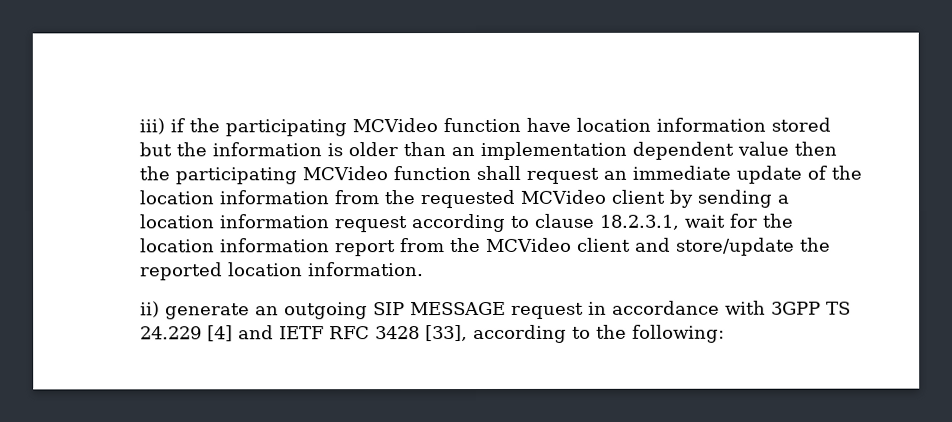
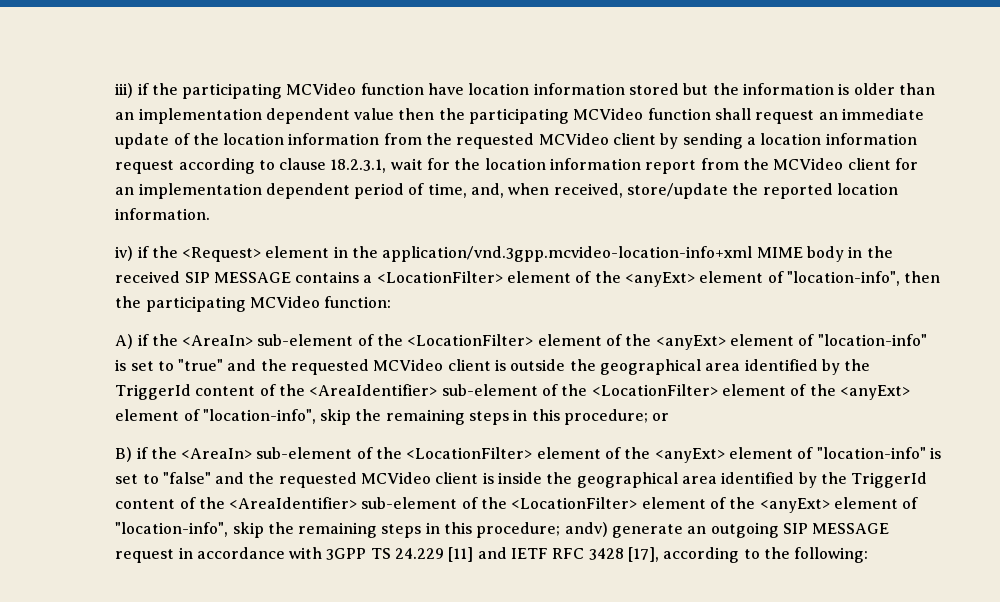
[634,237,671,252] and -> [894,158,918,170] [115,183,623,199] for an implementation dependent period of time, and, when received,
[139,301,160,318] ii) -> [115,246,893,262] [115,271,941,287] [115,296,392,312] [115,334,927,350] [115,359,871,375] [115,384,911,400] [115,409,670,425] [115,447,941,463] [115,472,928,488] [115,497,919,513] [115,522,608,538] iv) if the <Request> element in the application/vnd.3gpp.mcvideo-location-info+xml MIME body in the received SIP MESSAGE contains a <LocationFilter> element of the <anyExt> element of "location-info", then the participating MCVideo function: // A) if the <AreaIn> sub-element of the <LocationFilter> element of the <anyExt> element of "location-info" is set to "true" and the requested MCVideo client is outside the geographical area identified by the TriggerId content of the <AreaIdentifier> sub-element of the <LocationFilter> element of the <anyExt> element of "location-info", skip the remaining steps in this procedure; or // B) if the <AreaIn> sub-element of the <LocationFilter> element of the <anyExt> element of "location-info" is set to "false" and the requested MCVideo client is inside the geographical area identified by the TriggerId content of the <AreaIdentifier> sub-element of the <LocationFilter> element of the <anyExt> element of "location-info", skip the remaining steps in this procedure; andv)
[206,325,233,342] [4] -> [448,547,474,562] [11]
[424,325,468,342] [33], -> [628,547,660,562] [17],

